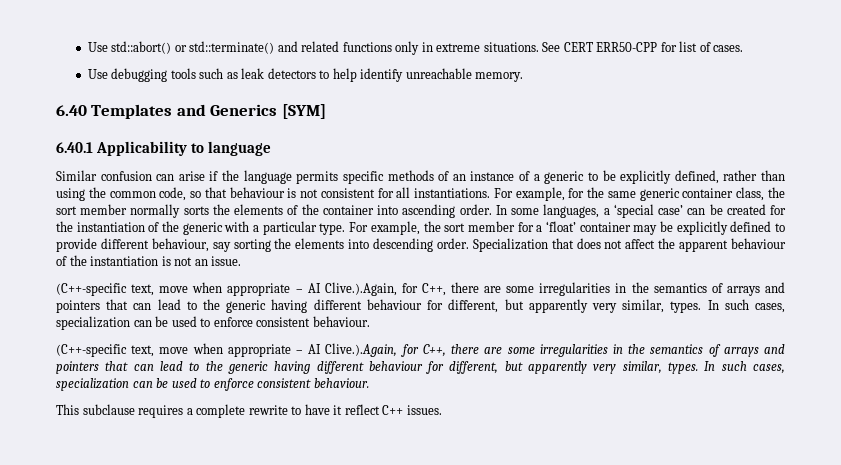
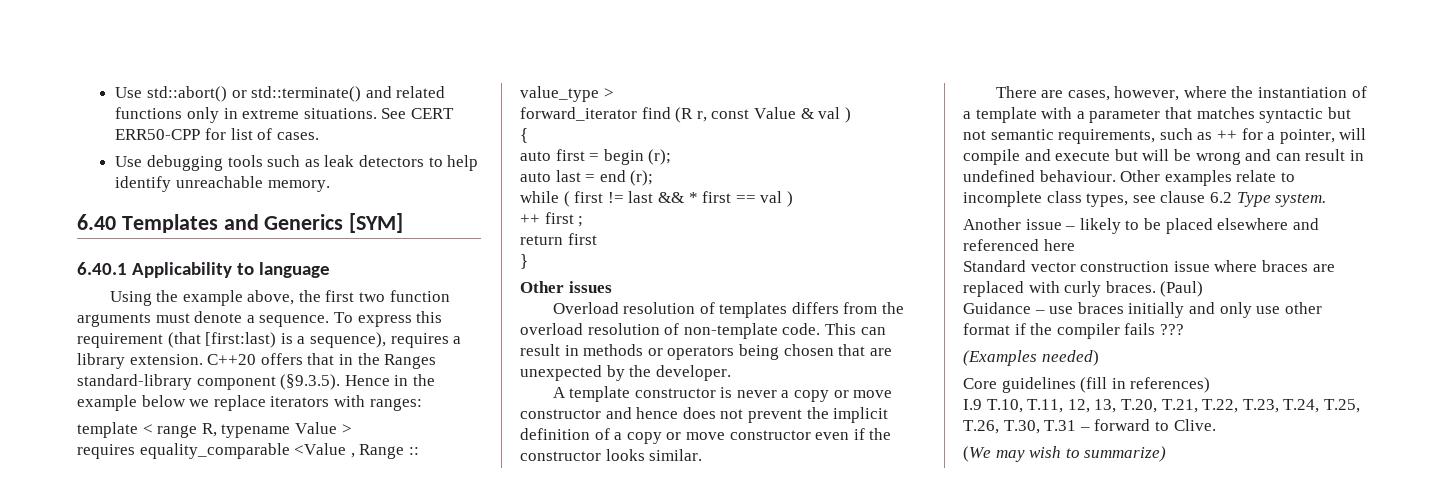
[56,170,785,184] [56,187,786,201] [56,204,786,218] [56,221,785,235] [56,238,786,252] [56,255,242,266] [56,282,785,296] [56,299,786,313] [56,316,370,330] [56,343,786,357] [56,361,785,374] [56,378,369,391] [56,404,442,418] Similar confusion can arise if the language permits specific methods of an instance of a generic to be explicitly defined, rather than using the common code, so that behaviour is not consistent for all instantiations. For example, for the same generic container class, the sort member normally sorts the elements of the container into ascending order. In some languages, a ‘special case’ can be created for the instantiation of the generic with a particular type. For example, the sort member for a ‘float’ container may be explicitly defined to provide different behaviour, say sorting the elements into descending order. Specialization that does not affect the apparent behaviour of the instantiation is not an issue. // (C++-specific text, move when appropriate – AI Clive.).Again, for C++, there are some irregularities in the semantics of arrays and pointers that can lead to the generic having different behaviour for different, but apparently very similar, types. In such cases, specialization can be used to enforce consistent behaviour. // (C++-specific text, move when appropriate – AI Clive.).Again, for C++, there are some irregularities in the semantics of arrays and pointers that can lead to the generic having different behaviour for different, but apparently very similar, types. In such cases, specialization can be used to enforce consistent behaviour. // This subclause requires a complete rewrite to have it reflect C++ issues. -> [109,290,450,306] [77,311,443,327] [77,332,462,348] [77,353,437,369] [77,374,435,390] [77,395,422,411] [77,422,352,438] [77,443,419,459] [520,86,614,102] [520,107,851,123] [520,128,528,143] [520,149,672,165] [520,170,654,186] [520,191,793,207] [520,212,584,227] [520,233,597,245] [520,254,528,269] [520,281,612,293] [552,302,905,318] [520,323,886,339] [520,344,892,360] [520,365,731,381] [552,386,893,402] [520,407,889,423] [520,428,892,444] [520,449,703,461] [995,86,1367,101] [963,107,1351,123] [963,128,1367,144] [963,149,1364,165] [963,170,1295,186] [963,191,1327,207] [963,218,1319,234] [963,239,1075,251] [963,260,1335,272] [963,281,1204,297] [963,302,1322,318] [963,323,1184,339] [963,350,1099,366] [963,377,1211,393] [963,399,1360,413] [963,419,1216,434] [963,446,1167,462] Using the example above, the first two function arguments must denote a sequence. To express this requirement (that [first:last) is a sequence), requires a library extension. C++20 offers that in the Ranges standard-library component (§9.3.5). Hence in the example below we replace iterators with ranges: // template < range R, typename Value > // requires equality_comparable <Value , Range :: value_type > // forward_iterator find (R r, const Value & val ) // { // auto first = begin (r); // auto last = end (r); // while ( first != last && * first == val ) // ++ first ; // return first // } // Other issues // Overload resolution of templates differs from the overload resolution of non-template code. This can result in methods or operators being chosen that are unexpected by the developer. // A template constructor is never a copy or move constructor and hence does not prevent the implicit definition of a copy or move constructor even if the constructor looks similar. // There are cases, however, where the instantiation of a template with a parameter that matches syntactic but not semantic requirements, such as ++ for a pointer, will compile and execute but will be wrong and can result in undefined behaviour. Other examples relate to incomplete class types, see clause 6.2 Type system. // Another issue – likely to be placed elsewhere and referenced here // Standard vector construction issue where braces are replaced with curly braces. (Paul) // Guidance – use braces initially and only use other format if the compiler fails ??? // (Examples needed) // Core guidelines (fill in references) // I.9 T.10, T.11, 12, 13, T.20, T.21, T.22, T.23, T.24, T.25, T.26, T.30, T.31 – forward to Clive. // (We may wish to summarize)

